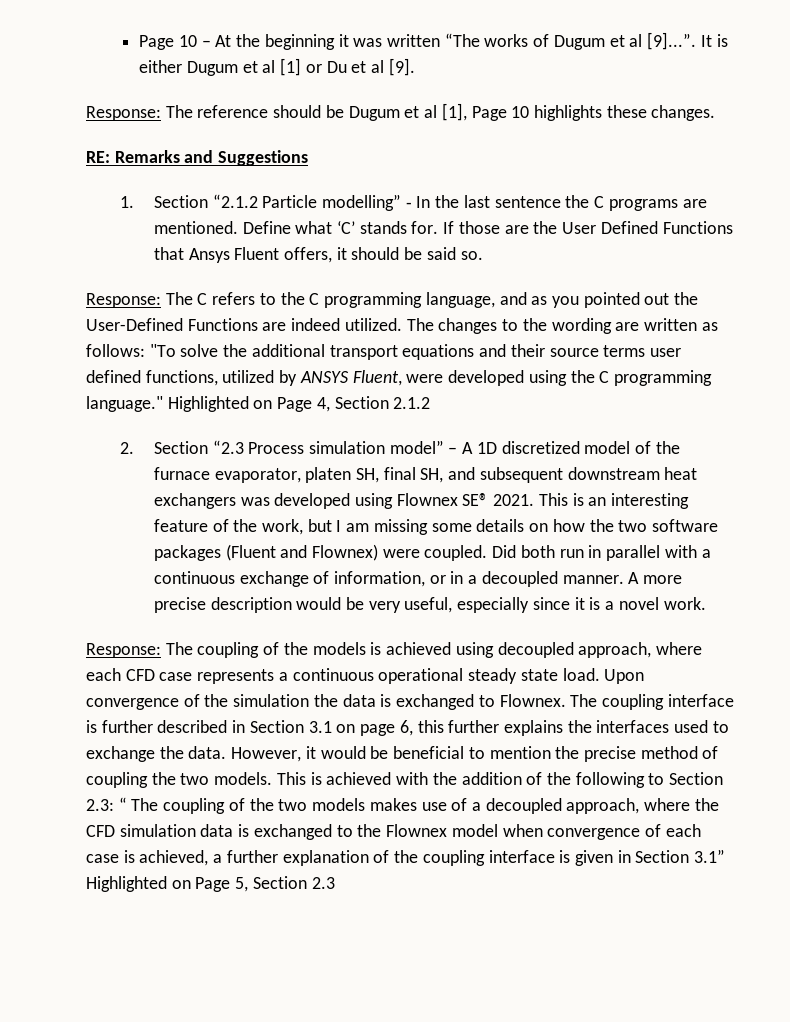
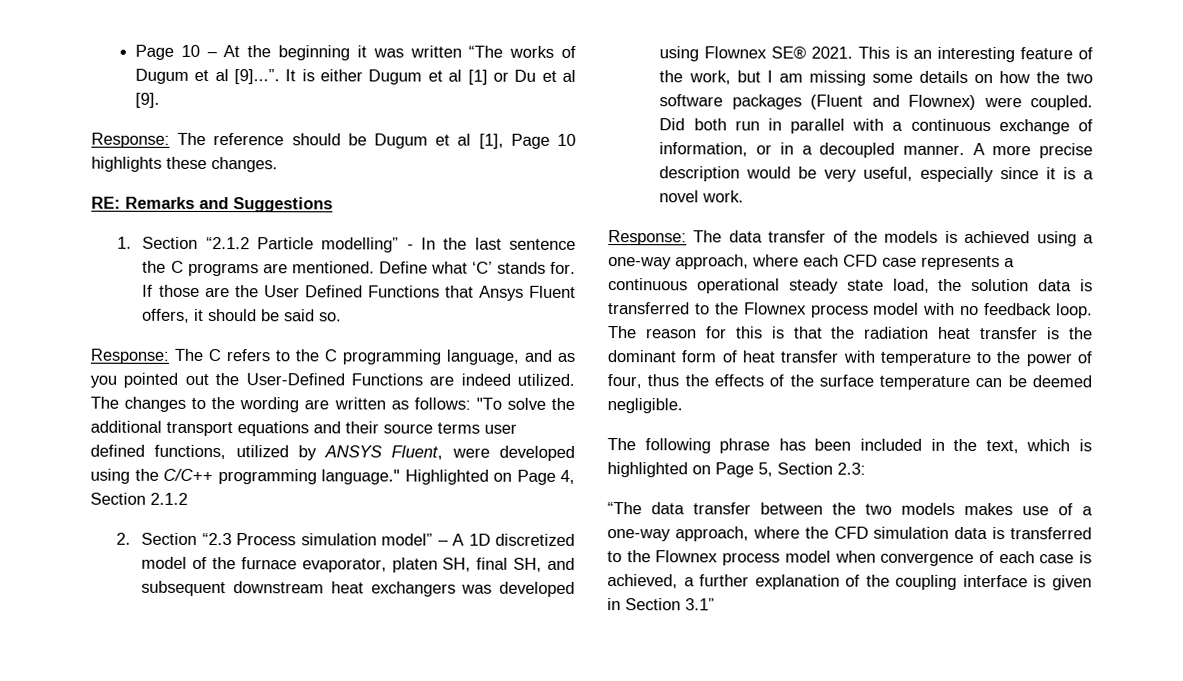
[599,371,610,383] C -> [163,468,213,482] C/C++
[197,642,260,658] coupling -> [728,230,827,243] data transfer
[497,642,574,658] decoupled -> [1083,234,1094,244] [608,257,672,270] a one-way
[562,668,645,684] [86,694,734,710] [86,720,729,736] [86,746,719,762] [86,772,724,788] [86,797,245,814] load. Upon convergence of the simulation the data is exchanged to Flownex. The coupling interface is further described in Section 3.1 on page 6, this further explains the interfaces used to exchange the data. However, it would be beneficial to mention the precise method of coupling the two models. This is achieved with the addition of the following to Section 2.3: “ The coupling of -> [892,278,1093,293] [608,302,1093,319] [608,326,1093,340] [607,350,1092,367] [607,374,1092,390] [607,398,683,414] [607,438,1092,454] [607,462,866,478] [607,502,823,515] load, the solution data is transferred to the Flownex process model with no feedback loop. The reason for this is that the radiation heat transfer is the dominant form of heat transfer with temperature to the power of four, thus the effects of the surface temperature can be deemed negligible. // The following phrase has been included in the text, which is highlighted on Page 5, Section 2.3: // “The data transfer between
[485,798,562,814] decoupled -> [607,529,671,542] one-way
[253,824,448,840] exchanged to the Flownex -> [1010,527,1092,540] [607,550,781,566] transferred to the Flownex process
[86,876,335,892] Highlighted on Page 5, Section 2.3 -> (715, 604) none

